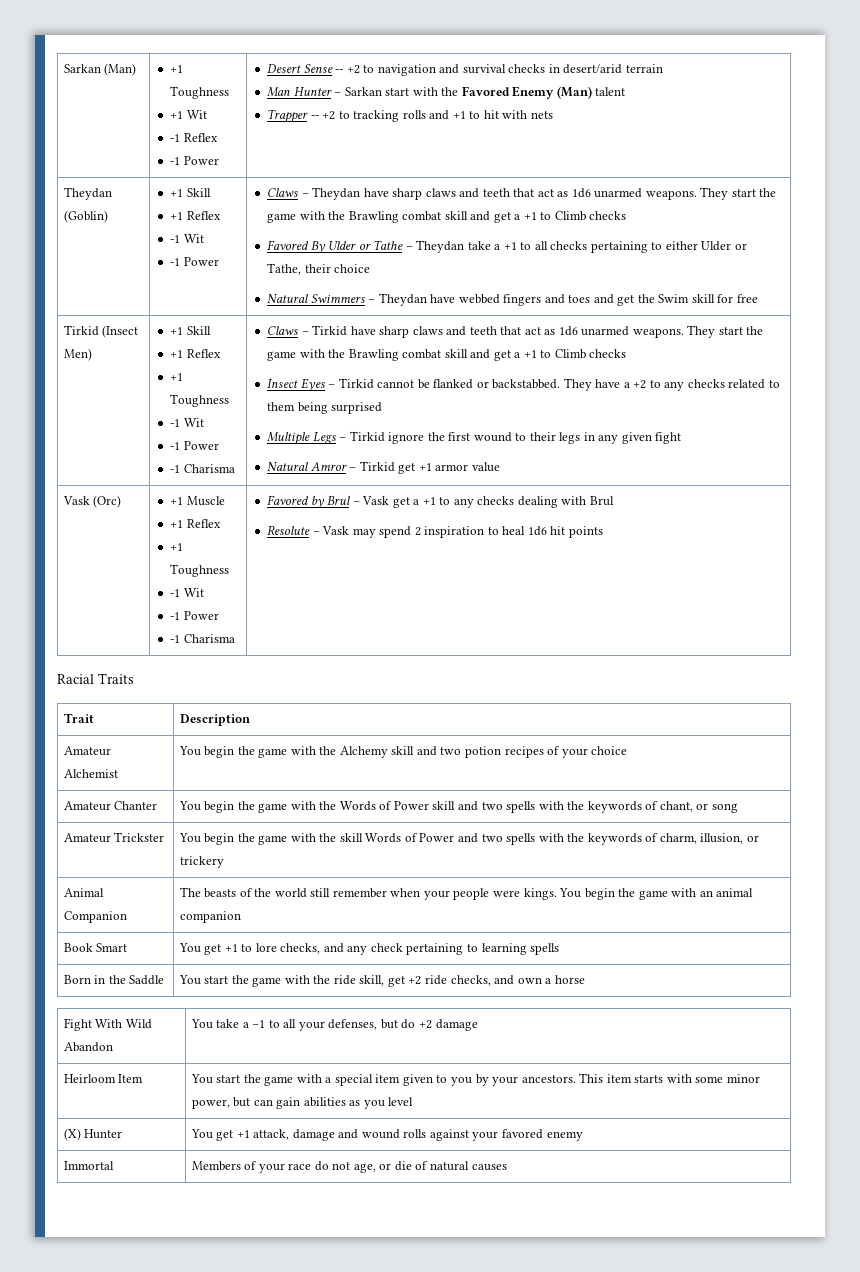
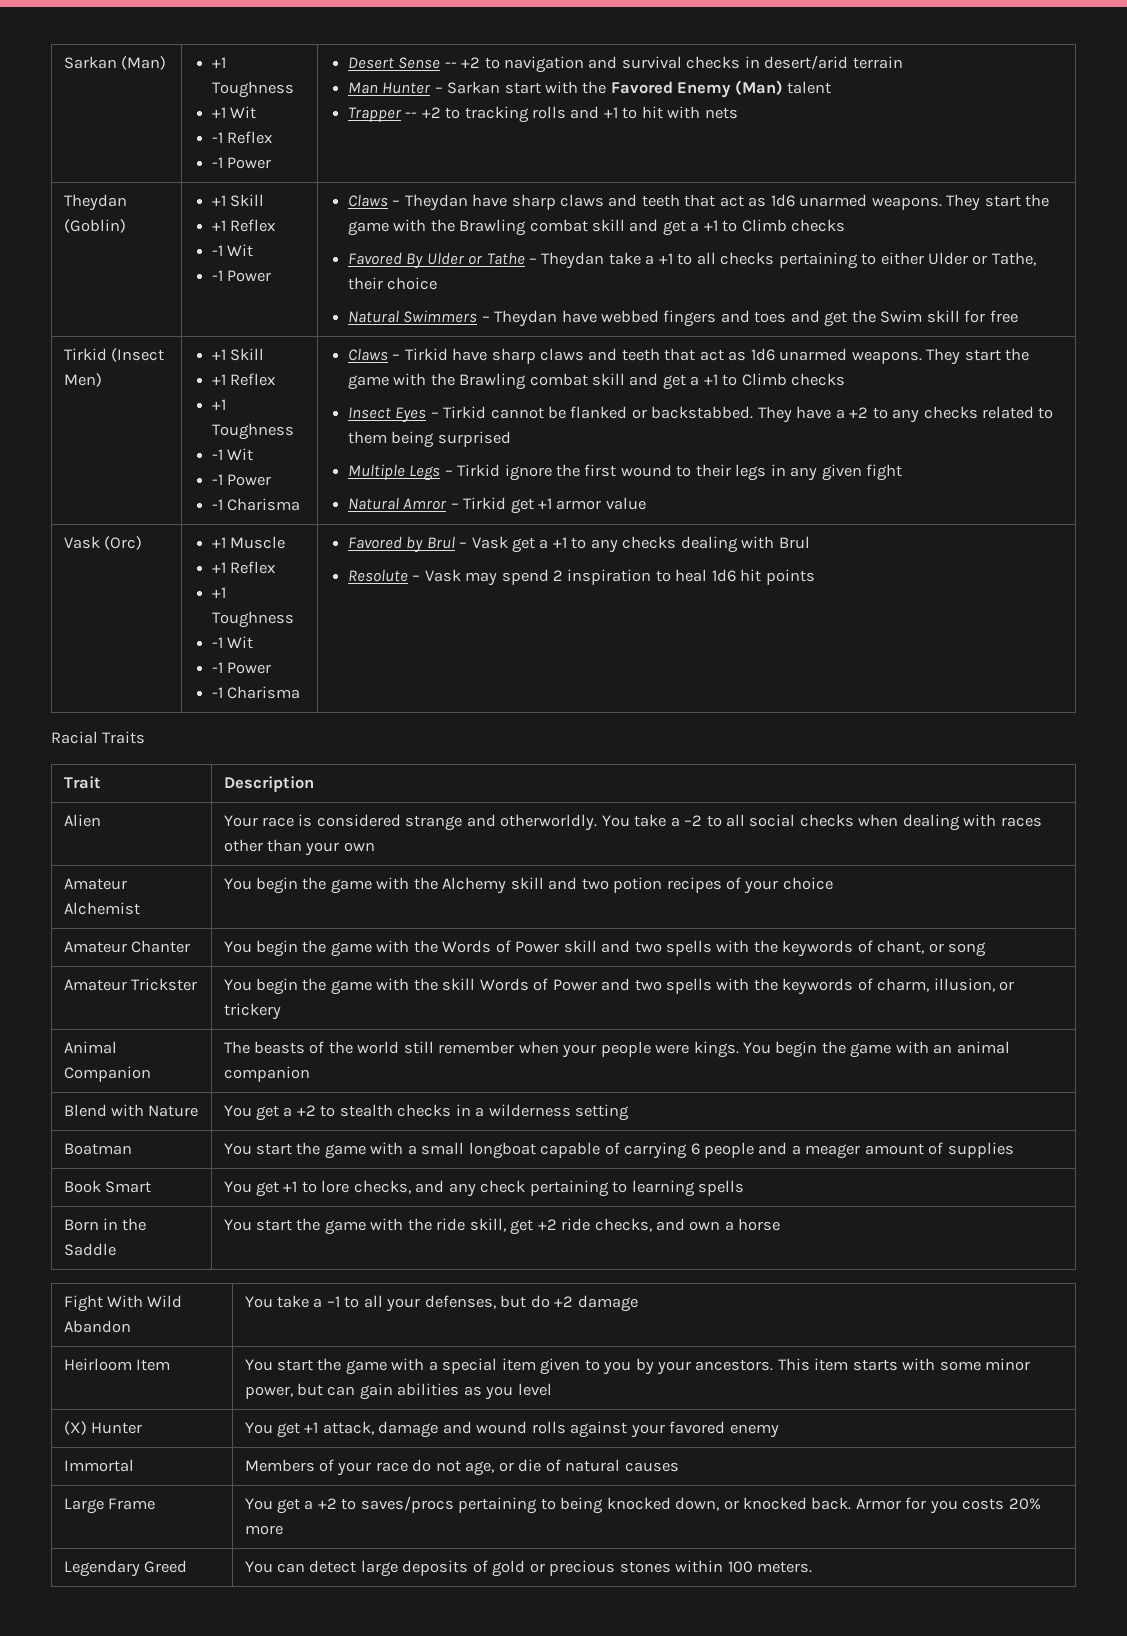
(250, 720) none -> [63,814,101,827] [223,814,1042,831] [223,839,375,856] // Alien | Your race is considered strange and otherworldly. You take a –2 to all social checks when dealing with races other than your own
(241, 917) none -> [63,1104,199,1117] [223,1104,630,1121] [63,1143,132,1155] [223,1142,1014,1159] // Blend with Nature | You get a +2 to stealth checks in a wilderness setting // Boatman | You start the game with a small longboat capable of carrying 6 people and a meager amount of supplies
(507, 1167) none -> [63,1498,156,1514] [244,1496,1041,1514] [244,1525,283,1535] [63,1560,188,1577] [244,1560,813,1577] // Large Frame | You get a +2 to saves/procs pertaining to being knocked down, or knocked back. Armor for you costs 20% more // Legendary Greed | You can detect large deposits of gold or precious stones within 100 meters.

